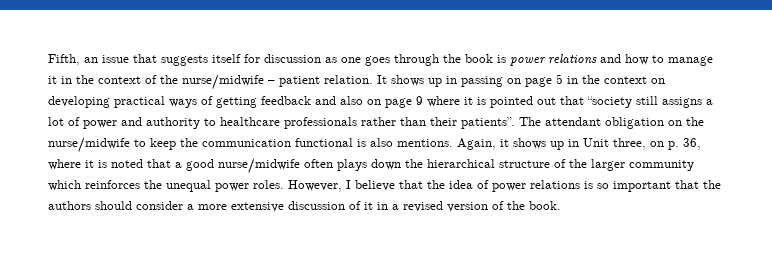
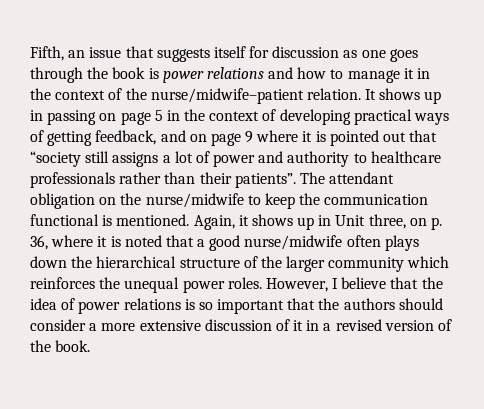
[182,74,320,90] nurse/midwife – patient -> [150,88,304,104] nurse/midwife–patient
[651,78,665,84] on -> [262,109,277,121] of
[261,96,363,105] feedback and also -> [95,130,186,145] feedback, and
[370,138,453,147] also mentions. -> [116,214,190,226] mentioned.

